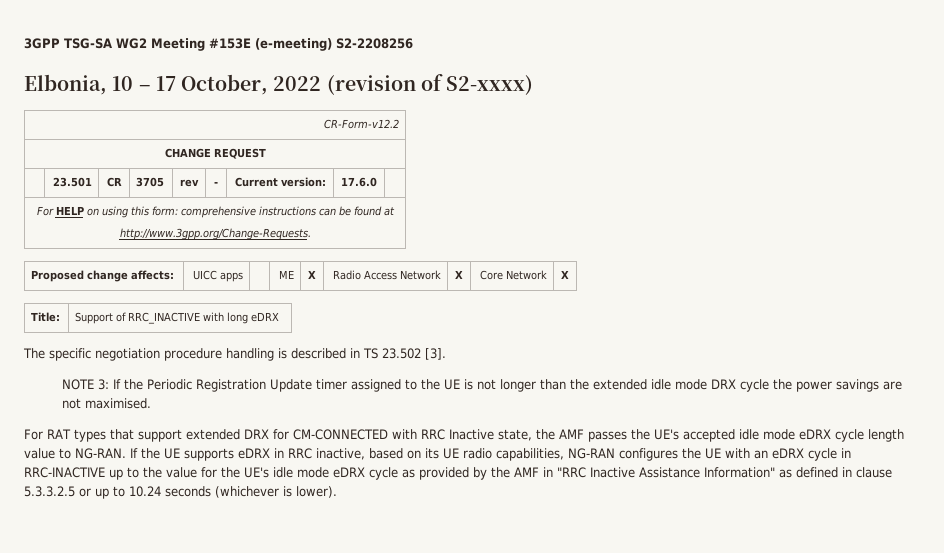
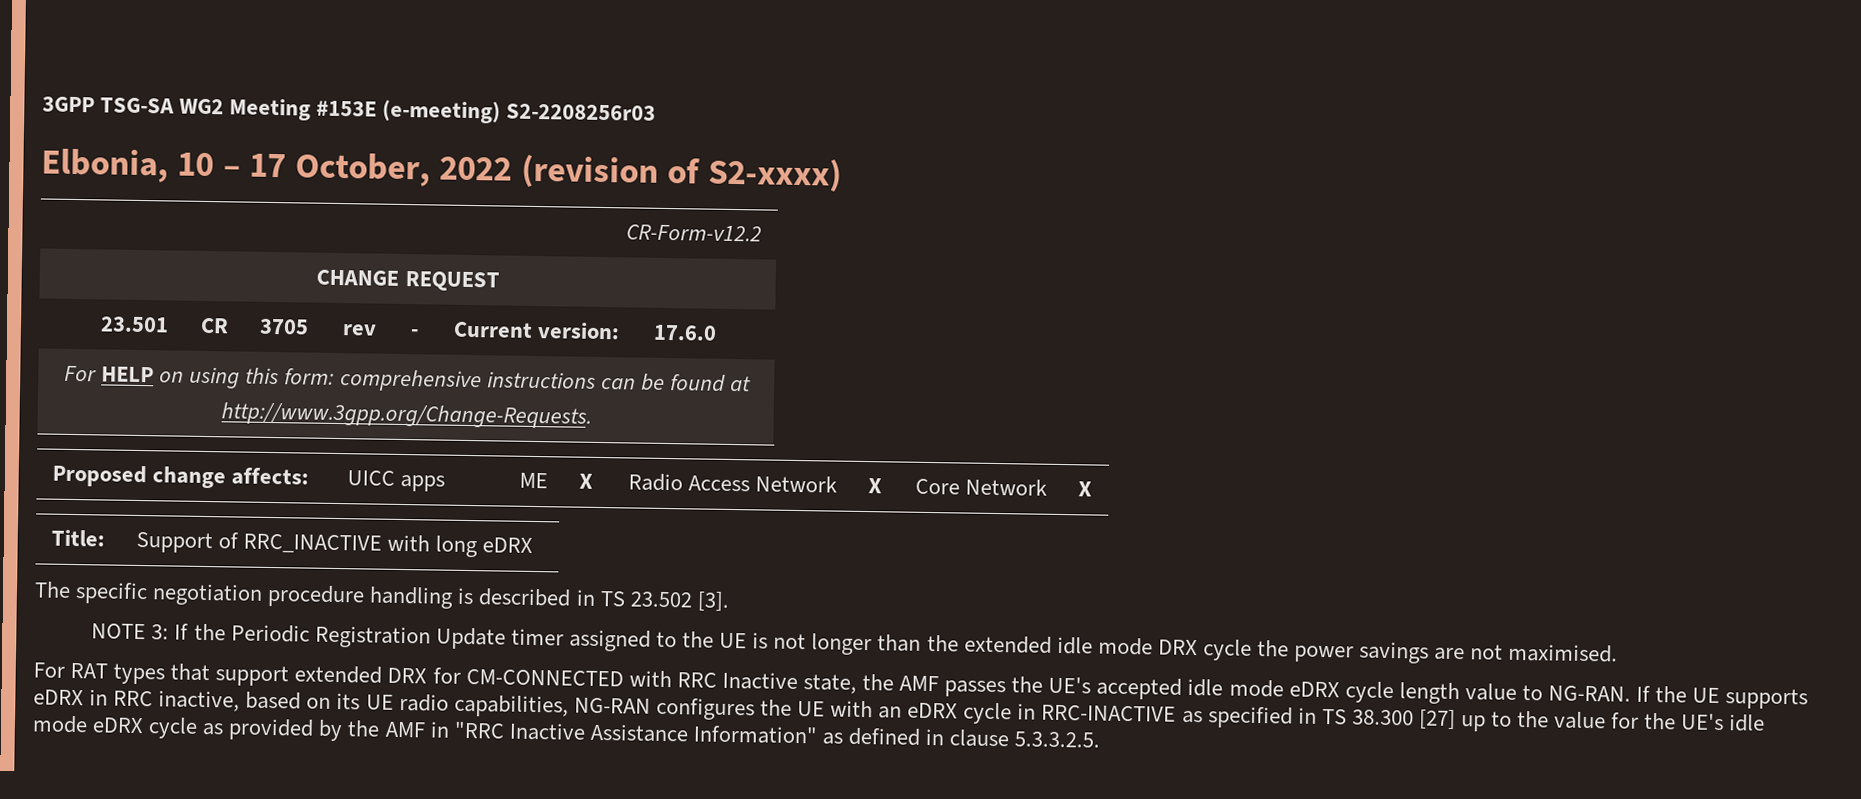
[336,38,413,49] S2-2208256 -> [506,103,657,121] S2-2208256r03
(105, 472) none -> [1181,706,1456,731] as specified in TS 38.300 [27]
[24,486,337,499] 5.3.3.2.5 or up to 10.24 seconds (whichever is lower). -> [1014,731,1101,748] 5.3.3.2.5.

